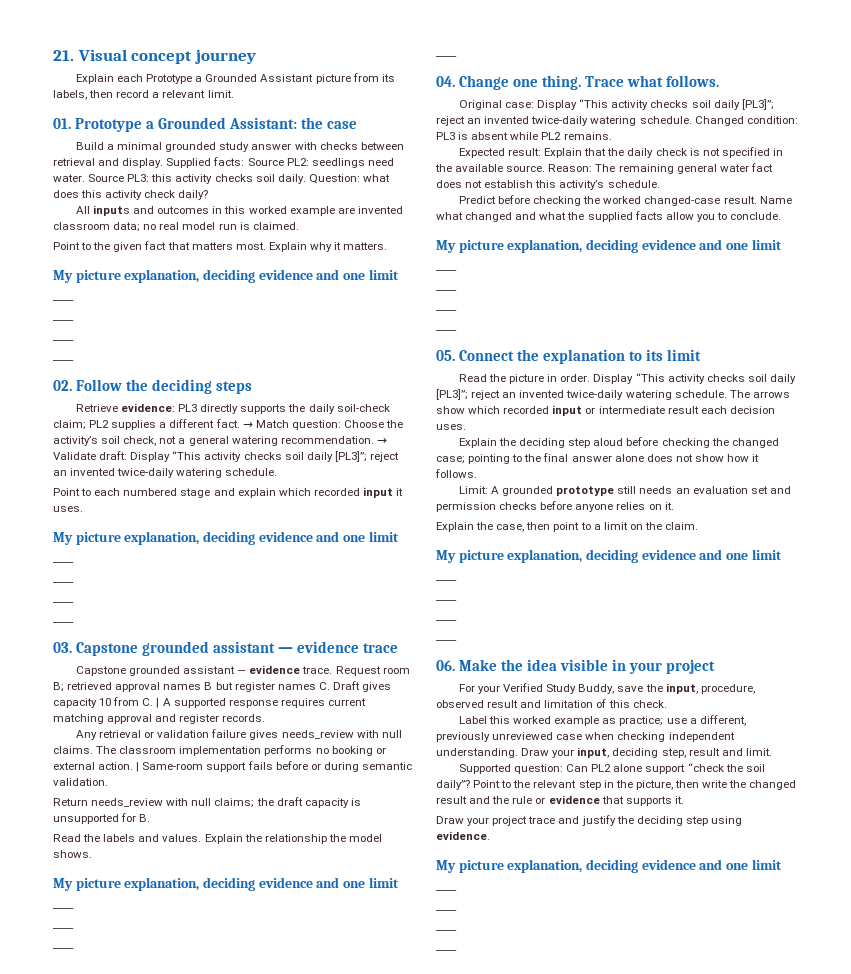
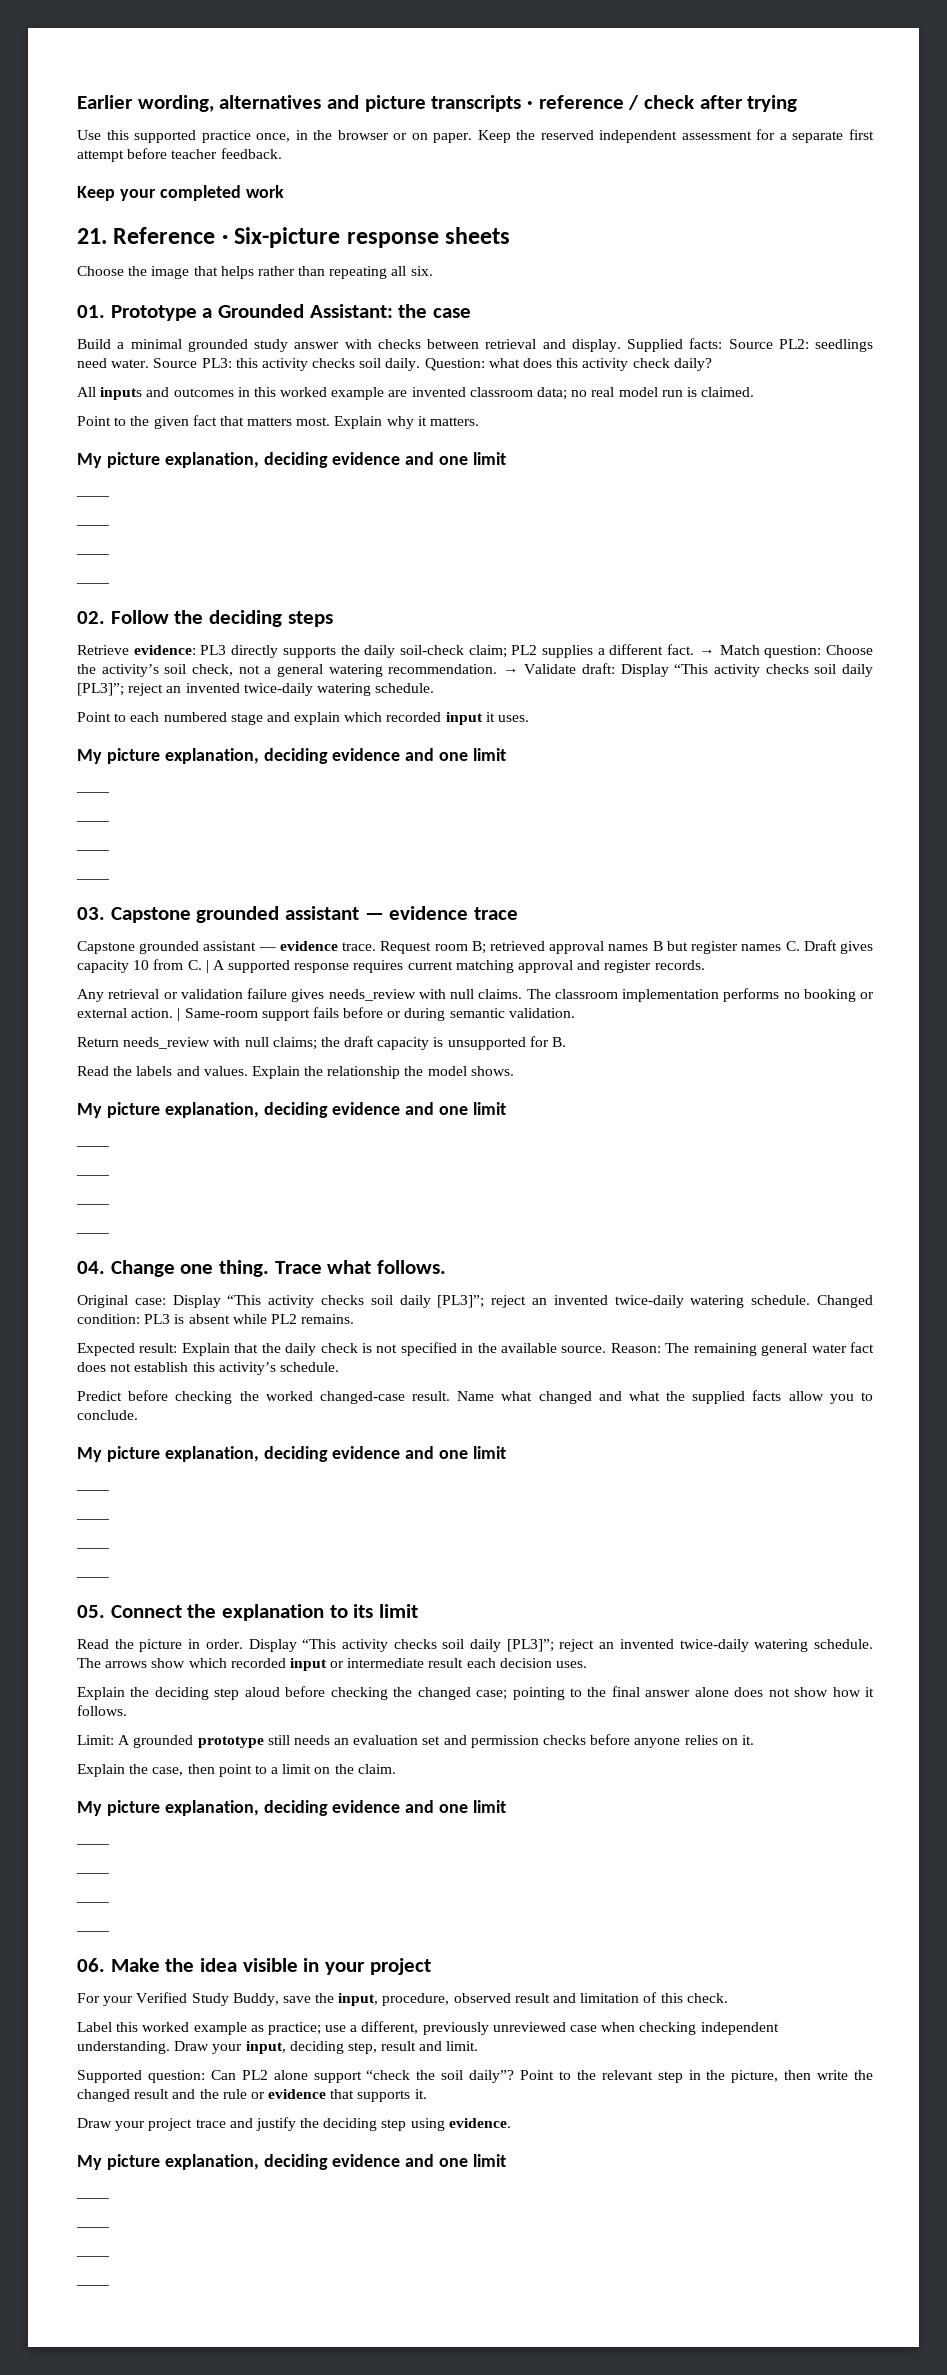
[53,49,256,64] [75,73,395,84] [53,90,234,100] 21. Visual concept journey // Explain each Prototype a Grounded Assistant picture from its labels, then record a relevant limit. -> [77,95,798,112] [77,129,874,143] [77,148,282,162] [77,185,284,201] [77,227,511,248] [77,266,433,279] Earlier wording, alternatives and picture transcripts · reference / check after trying // Use this supported practice once, in the browser or on paper. Keep the reserved independent assessment for a separate first attempt before teacher feedback. // Keep your completed work // 21. Reference · Six-picture response sheets // Choose the image that helps rather than repeating all six.

